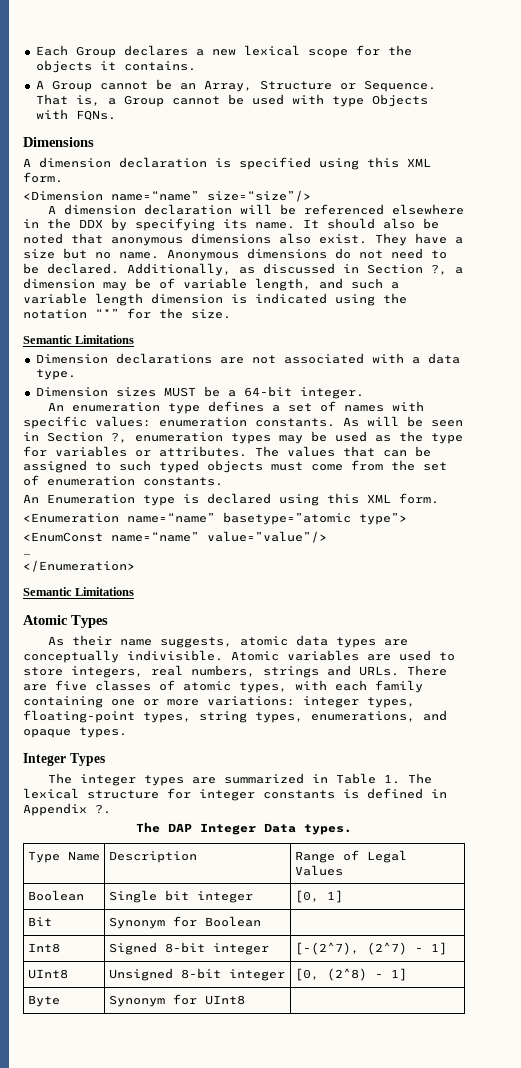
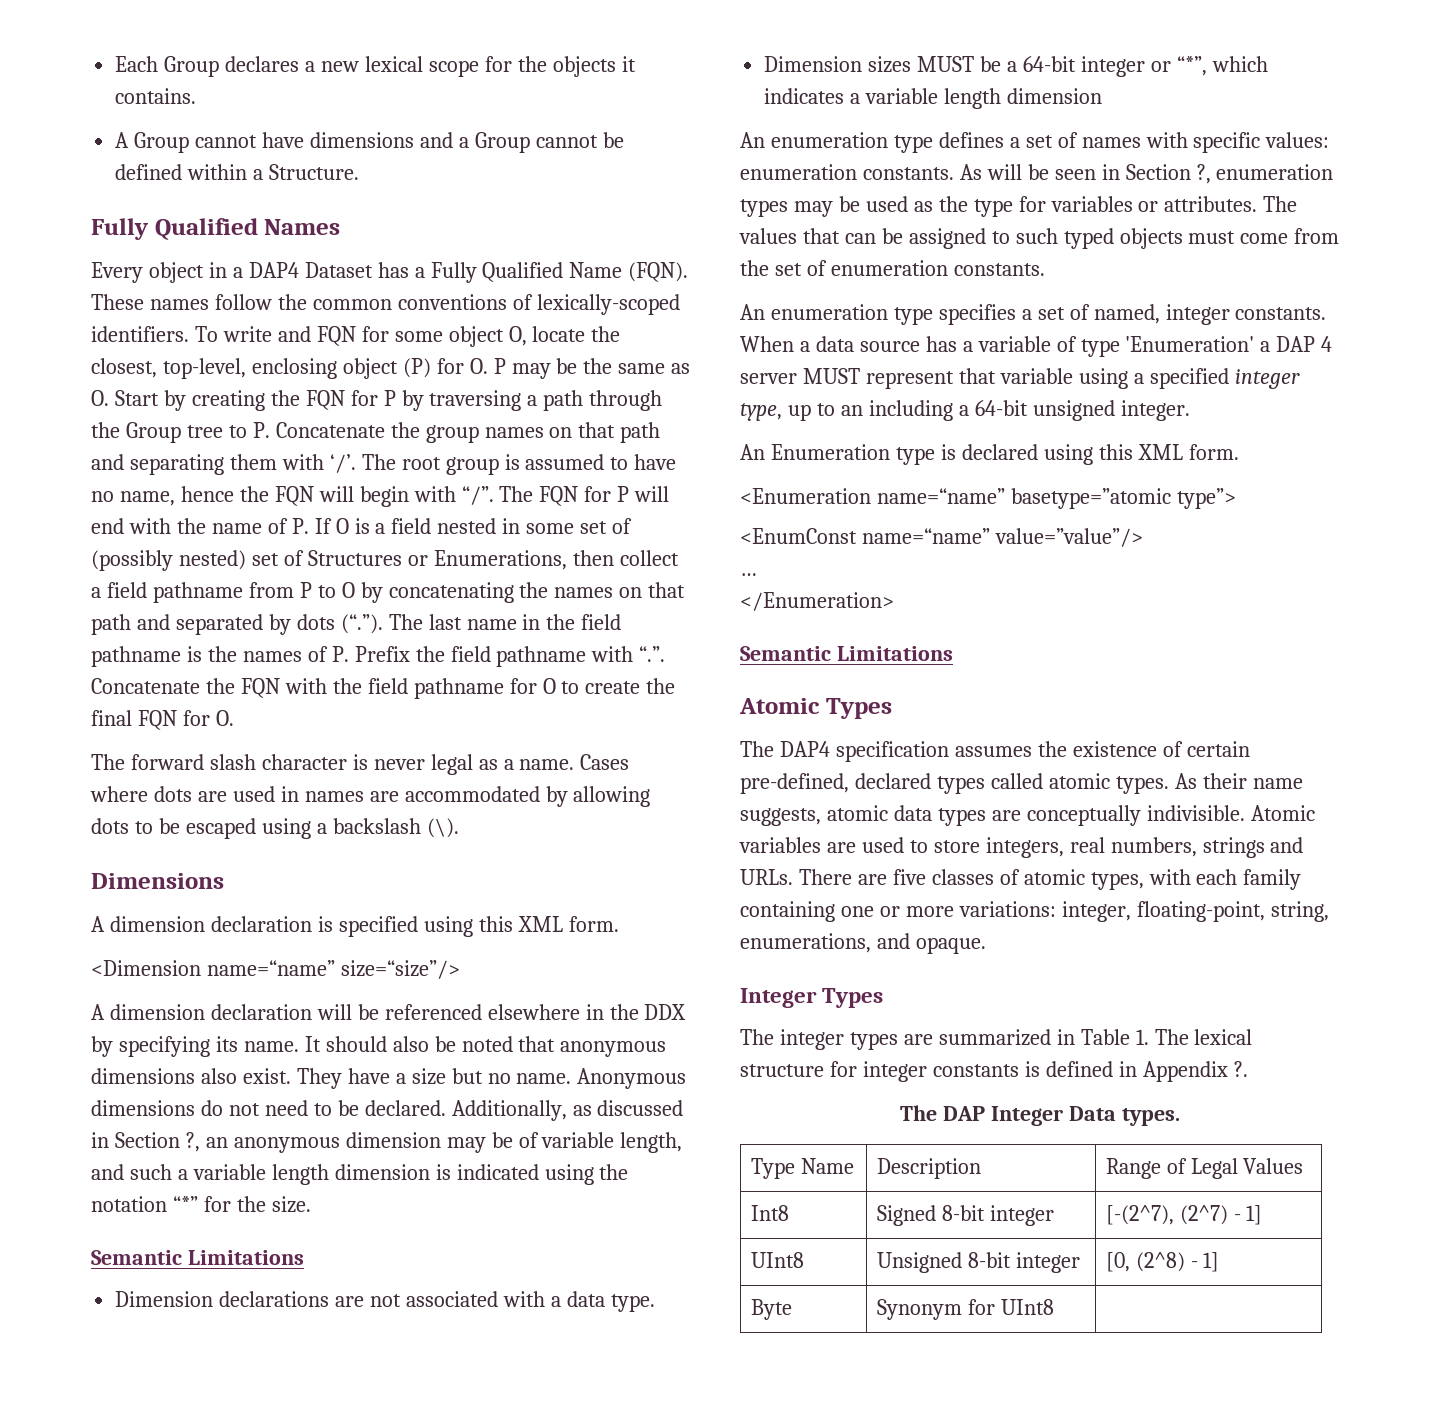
[155,79,436,92] [35,94,428,107] [35,109,116,121] be an Array, Structure or Sequence. That is, a Group cannot be used with type Objects with FQNs. -> [262,132,624,153] [115,164,360,180] [91,218,341,240] [91,262,689,283] [91,294,680,315] [91,326,621,347] [91,358,691,379] [91,390,663,411] [91,422,661,443] [91,454,677,475] [91,486,670,507] [91,518,633,534] [91,550,679,571] [91,582,686,603] [91,614,622,635] [91,646,666,667] [91,678,676,699] [91,710,234,730] [91,754,630,775] [90,786,651,807] [91,818,459,839] have dimensions and a Group cannot be defined within a Structure. // Fully Qualified Names // Every object in a DAP4 Dataset has a Fully Qualified Name (FQN). These names follow the common conventions of lexically-scoped identifiers. To write and FQN for some object O, locate the closest, top-level, enclosing object (P) for O. P may be the same as O. Start by creating the FQN for P by traversing a path through the Group tree to P. Concatenate the group names on that path and separating them with ‘/’. The root group is assumed to have no name, hence the FQN will begin with “/”. The FQN for P will end with the name of P. If O is a field nested in some set of (possibly nested) set of Structures or Enumerations, then collect a field pathname from P to O by concatenating the names on that path and separated by dots (“.”). The last name in the field pathname is the names of P. Prefix the field pathname with “.”. Concatenate the FQN with the field pathname for O to create the final FQN for O. // The forward slash character is never legal as a name. Cases where dots are used in names are accommodated by allowing dots to be escaped using a backslash (\).
[455,267,463,274] a -> [205,1137,340,1153] an anonymous
[299,387,364,399] integer. -> [1080,56,1268,77] [764,88,1102,109] integer or “*”, which indicates a variable length dimension
(223, 481) none -> [740,304,1327,325] [740,336,1333,357] [740,368,1300,389] [740,400,1190,421] // An enumeration type specifies a set of named, integer constants. When a data source has a variable of type 'Enumeration' a DAP 4 server MUST represent that variable using a specified integer type, up to an including a 64-bit unsigned integer.
(108, 621) none -> [740,741,1250,762] [740,773,1169,794] The DAP4 specification assumes the existence of certain pre-defined, declared types called atomic types.
[303,696,415,708] [23,710,447,723] [23,727,127,738] integer types, floating-point types, string types, enumerations, and opaque types. -> [1061,901,1329,922] [740,933,986,954] integer, floating-point, string, enumerations, and opaque.
[27,890,84,901] [108,890,253,903] [294,890,343,903] [27,917,52,926] [108,916,261,929] // Boolean | Single bit integer | [0, 1] // Bit | Synonym for Boolean | -> (1304, 1166) none

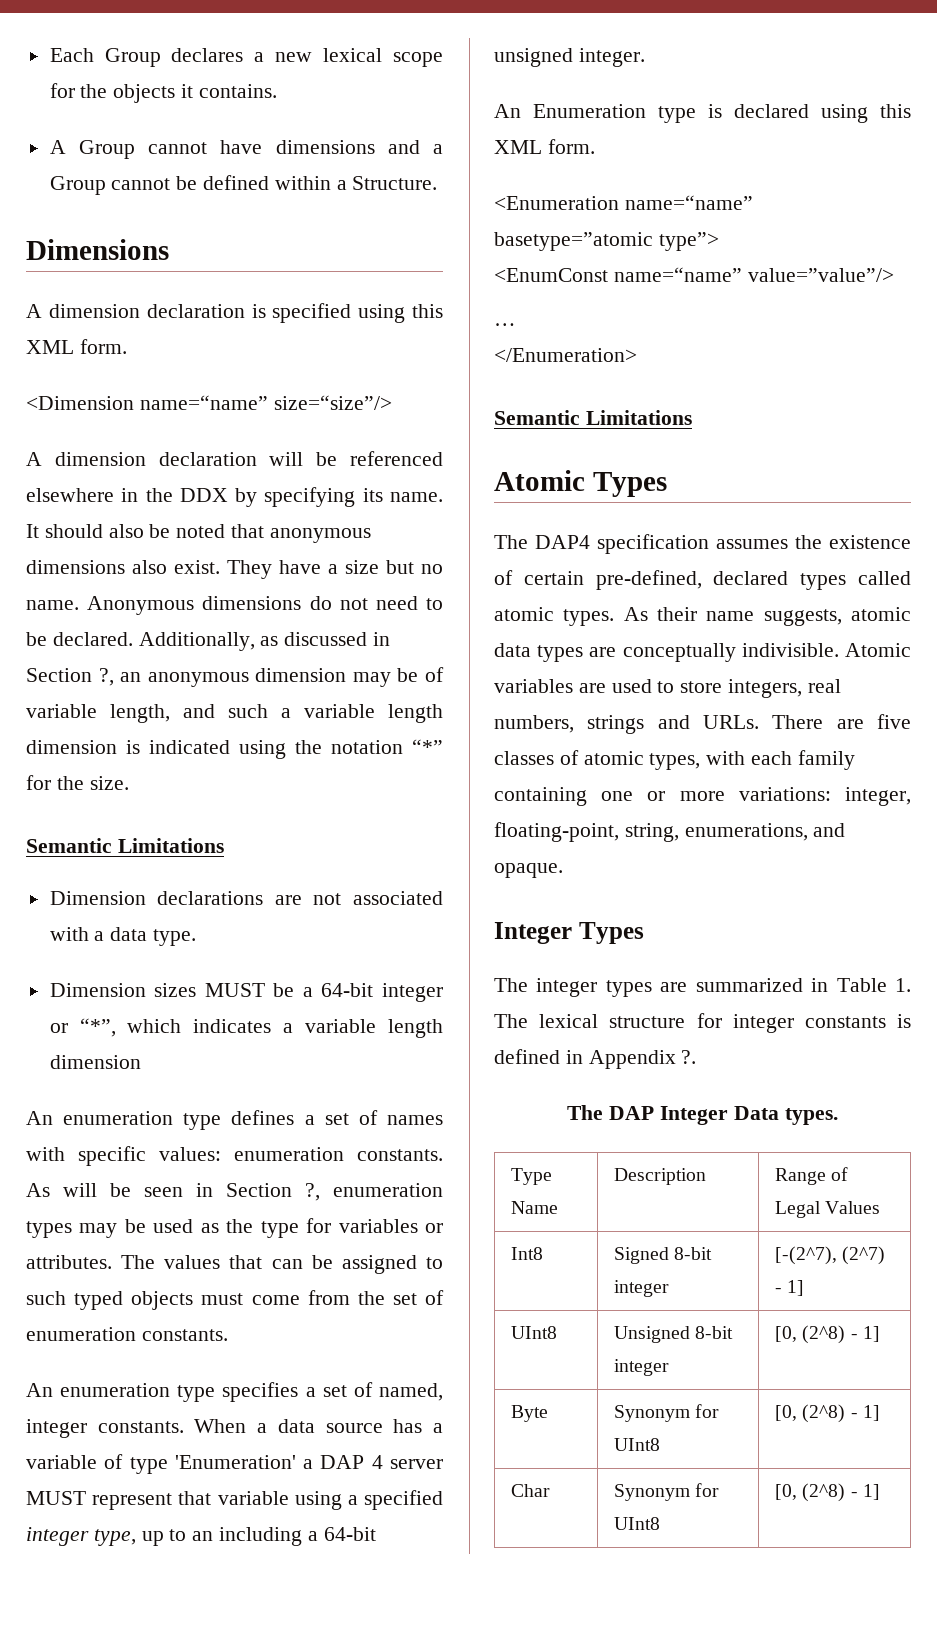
[91,218,341,240] [91,262,689,283] [91,294,680,315] [91,326,621,347] [91,358,691,379] [91,390,663,411] [91,422,661,443] [91,454,677,475] [91,486,670,507] [91,518,633,534] [91,550,679,571] [91,582,686,603] [91,614,622,635] [91,646,666,667] [91,678,676,699] [91,710,234,730] [91,754,630,775] [90,786,651,807] [91,818,459,839] // Fully Qualified Names // Every object in a DAP4 Dataset has a Fully Qualified Name (FQN). These names follow the common conventions of lexically-scoped identifiers. To write and FQN for some object O, locate the closest, top-level, enclosing object (P) for O. P may be the same as O. Start by creating the FQN for P by traversing a path through the Group tree to P. Concatenate the group names on that path and separating them with ‘/’. The root group is assumed to have no name, hence the FQN will begin with “/”. The FQN for P will end with the name of P. If O is a field nested in some set of (possibly nested) set of Structures or Enumerations, then collect a field pathname from P to O by concatenating the names on that path and separated by dots (“.”). The last name in the field pathname is the names of P. Prefix the field pathname with “.”. Concatenate the FQN with the field pathname for O to create the final FQN for O. // The forward slash character is never legal as a name. Cases where dots are used in names are accommodated by allowing dots to be escaped using a backslash (\). -> (438, 183) none
(1054, 1307) none -> [775,1404,880,1423] [511,1484,551,1497] [614,1483,720,1501] [614,1517,661,1530] [775,1483,880,1502] [0, (2^8) - 1] // Char | Synonym for UInt8 | [0, (2^8) - 1]

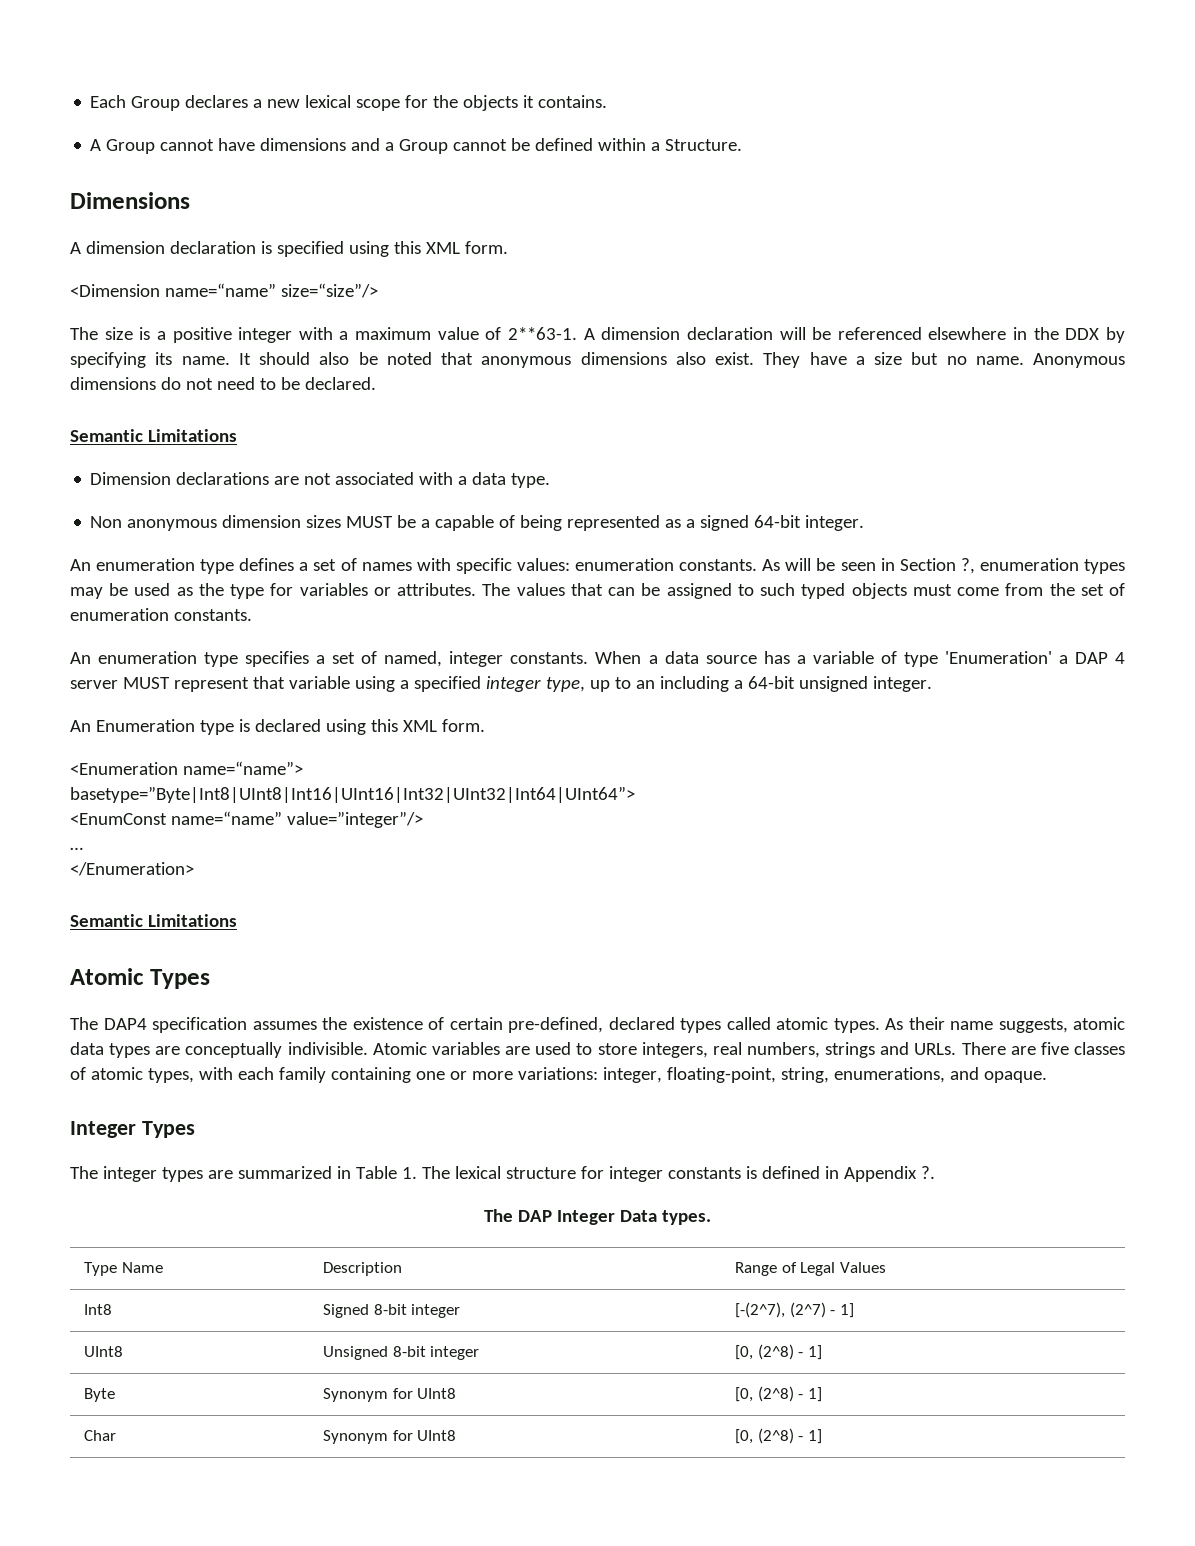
(392, 402) none -> [70,327,577,343] The size is a positive integer with a maximum value of 2**63-1.
[138,632,391,651] [26,667,444,687] [26,704,443,723] [26,739,443,759] [26,775,129,790] Additionally, as discussed in Section ?, an anonymous dimension may be of variable length, and such a variable length dimension is indicated using the notation “*” for the size. -> (376, 383) none
[49,983,146,997] Dimension -> [90,515,302,531] Non anonymous dimension
[321,983,444,1002] [49,1018,443,1038] [49,1055,141,1069] 64-bit integer or “*”, which indicates a variable length dimension -> [435,515,865,531] capable of being represented as a signed 64-bit integer.
[624,195,753,210] [494,232,719,251] name=“name” basetype=”atomic type”> -> [182,761,303,775] [70,786,635,803] name=“name”> // basetype=”Byte|Int8|UInt8|Int16|UInt16|Int32|UInt32|Int64|UInt64”>
[747,268,894,282] value=”value”/> -> [286,811,423,828] value=”integer”/>

